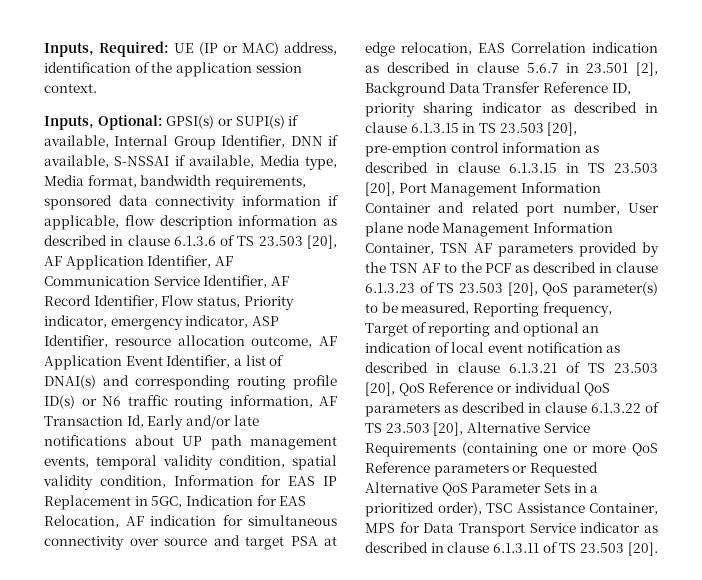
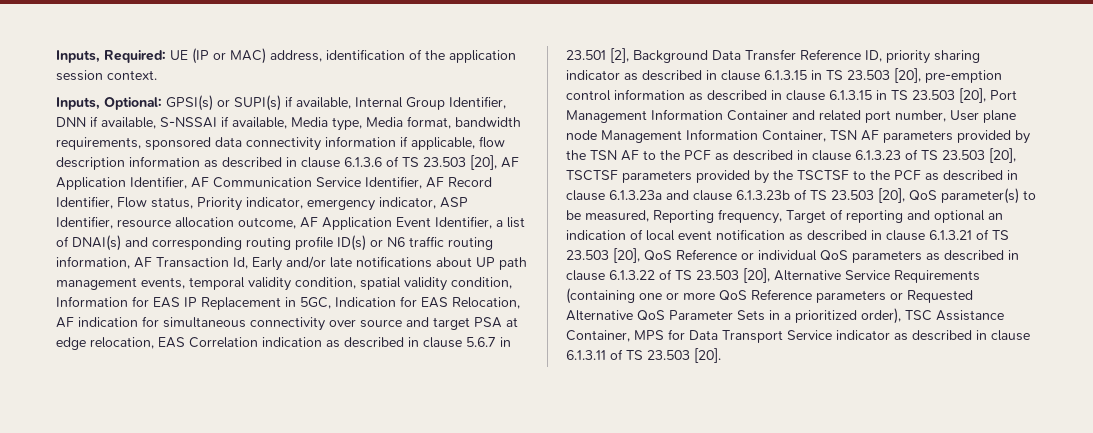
(538, 289) none -> [566,170,1018,184] [566,188,905,203] TSCTSF parameters provided by the TSCTSF to the PCF as described in clause 6.1.3.23a and clause 6.1.3.23b of TS 23.503 [20],

